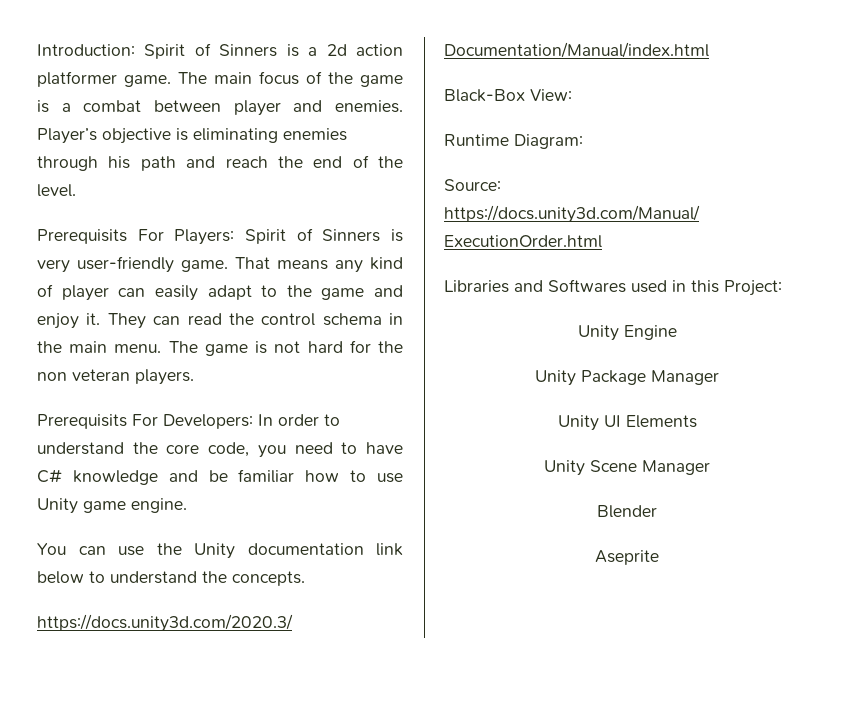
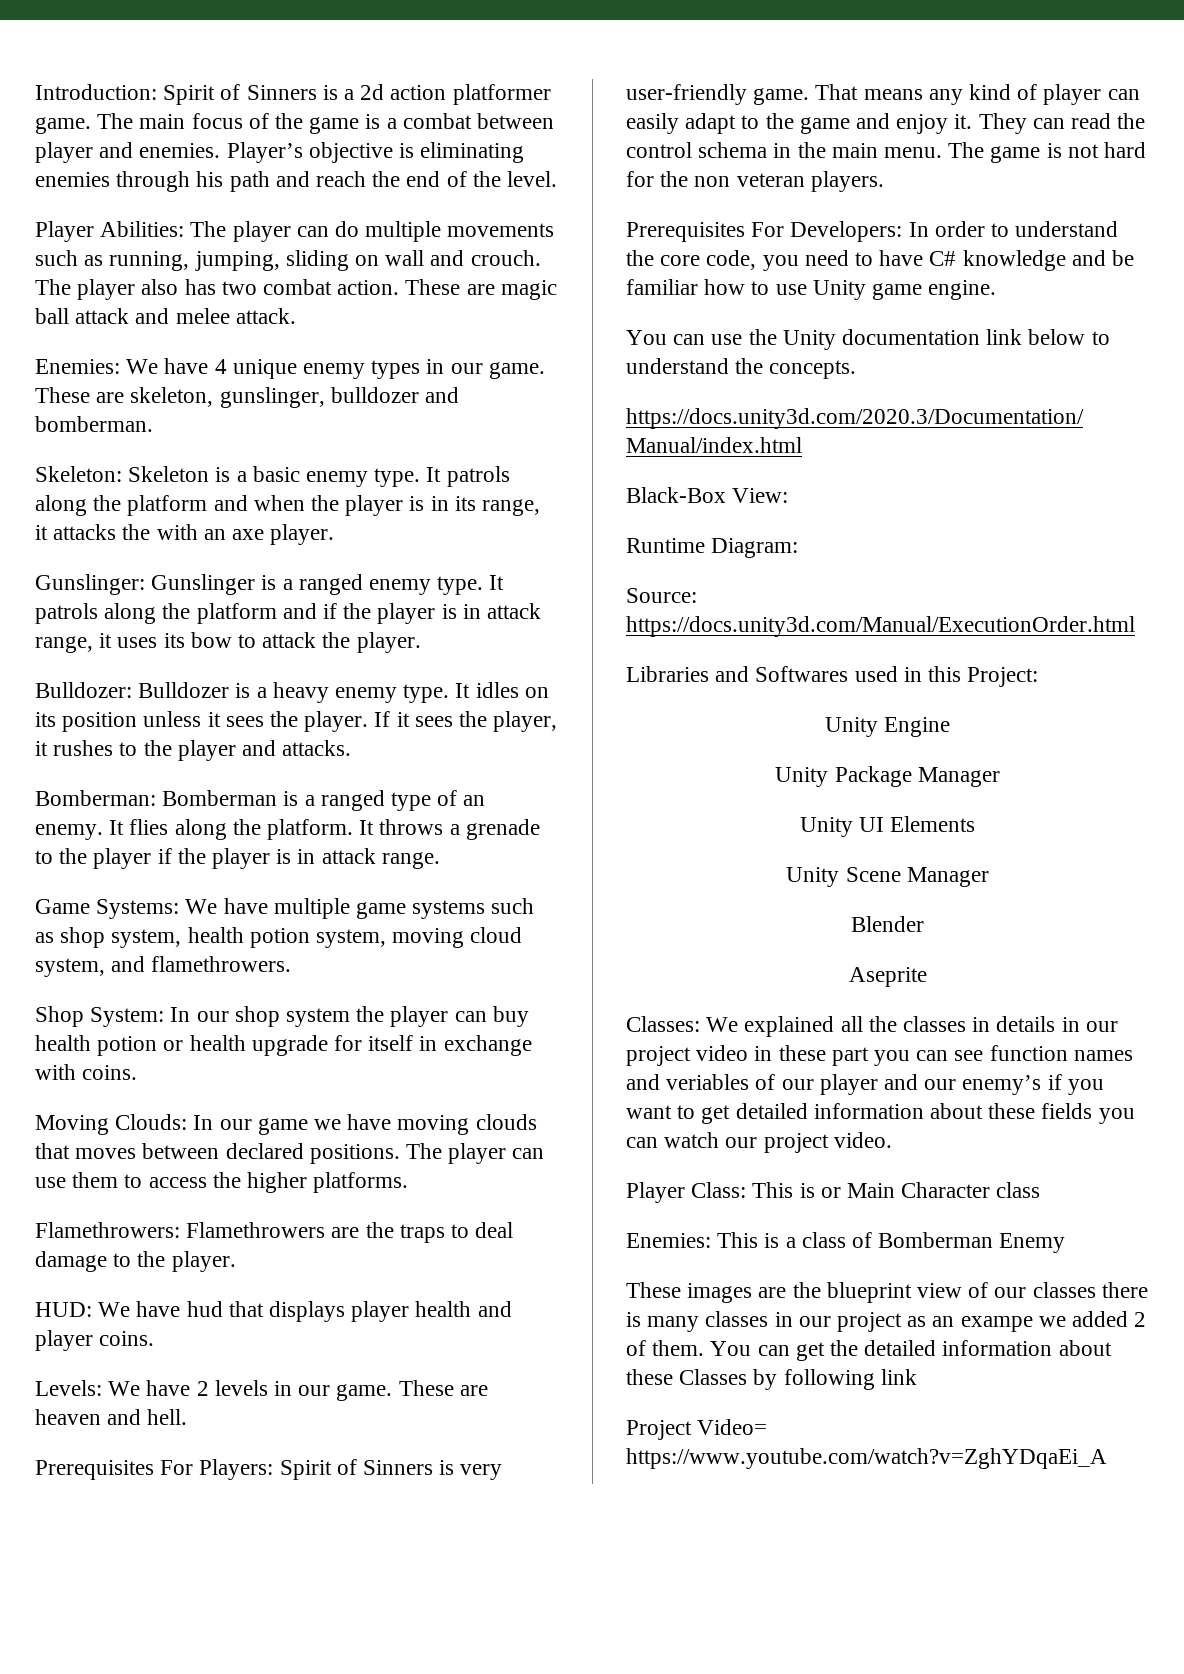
[37,229,127,244] Prerequisits -> [35,221,555,242] [35,250,541,271] [35,279,557,300] [35,308,296,324] [35,358,545,379] [35,387,460,408] [35,416,153,432] [35,466,510,487] [35,495,541,516] [35,524,335,545] [35,574,505,595] [35,603,542,624] [35,632,421,653] [35,682,549,703] [35,711,558,732] [35,740,352,761] [35,790,486,811] [35,819,540,840] [35,848,440,869] [35,898,535,919] [35,927,523,948] [35,956,292,977] [35,1006,529,1027] [35,1035,532,1056] [35,1064,138,1080] [35,1114,537,1135] [35,1143,545,1164] [35,1172,409,1193] [35,1222,514,1243] [35,1251,236,1272] [35,1301,512,1322] [35,1330,155,1351] [35,1380,488,1401] [35,1409,188,1425] [35,1460,154,1480] Player Abilities: The player can do multiple movements such as running, jumping, sliding on wall and crouch. The player also has two combat action. These are magic ball attack and melee attack. // Enemies: We have 4 unique enemy types in our game. These are skeleton, gunslinger, bulldozer and bomberman. // Skeleton: Skeleton is a basic enemy type. It patrols along the platform and when the player is in its range, it attacks the with an axe player. // Gunslinger: Gunslinger is a ranged enemy type. It patrols along the platform and if the player is in attack range, it uses its bow to attack the player. // Bulldozer: Bulldozer is a heavy enemy type. It idles on its position unless it sees the player. If it sees the player, it rushes to the player and attacks. // Bomberman: Bomberman is a ranged type of an enemy. It flies along the platform. It throws a grenade to the player if the player is in attack range. // Game Systems: We have multiple game systems such as shop system, health potion system, moving cloud system, and flamethrowers. // Shop System: In our shop system the player can buy health potion or health upgrade for itself in exchange with coins. // Moving Clouds: In our game we have moving clouds that moves between declared positions. The player can use them to access the higher platforms. // Flamethrowers: Flamethrowers are the traps to deal damage to the player. // HUD: We have hud that displays player health and player coins. // Levels: We have 2 levels in our game. These are heaven and hell. // Prerequisites
[37,414,127,429] Prerequisits -> [626,222,745,242] Prerequisites
(659, 557) none -> [626,1016,1118,1037] [626,1045,1133,1066] [626,1074,1104,1095] [626,1103,1135,1124] [626,1132,892,1153] [626,1182,1041,1203] [626,1232,1066,1253] [626,1282,1148,1303] [626,1311,1147,1332] [626,1340,1112,1361] [626,1369,917,1390] [626,1419,768,1440] [626,1448,1107,1469] // Classes: We explained all the classes in details in our project video in these part you can see function names and veriables of our player and our enemy’s if you want to get detailed information about these fields you can watch our project video. // Player Class: This is or Main Character class // Enemies: This is a class of Bomberman Enemy // These images are the blueprint view of our classes there is many classes in our project as an exampe we added 2 of them. You can get the detailed information about these Classes by following link // Project Video= https://www.youtube.com/watch?v=ZghYDqaEi_A

